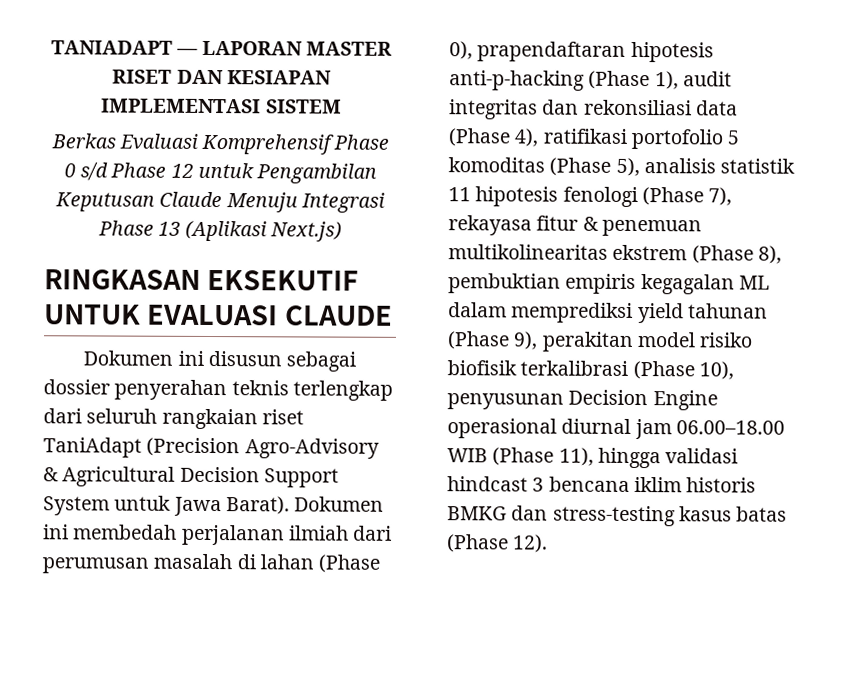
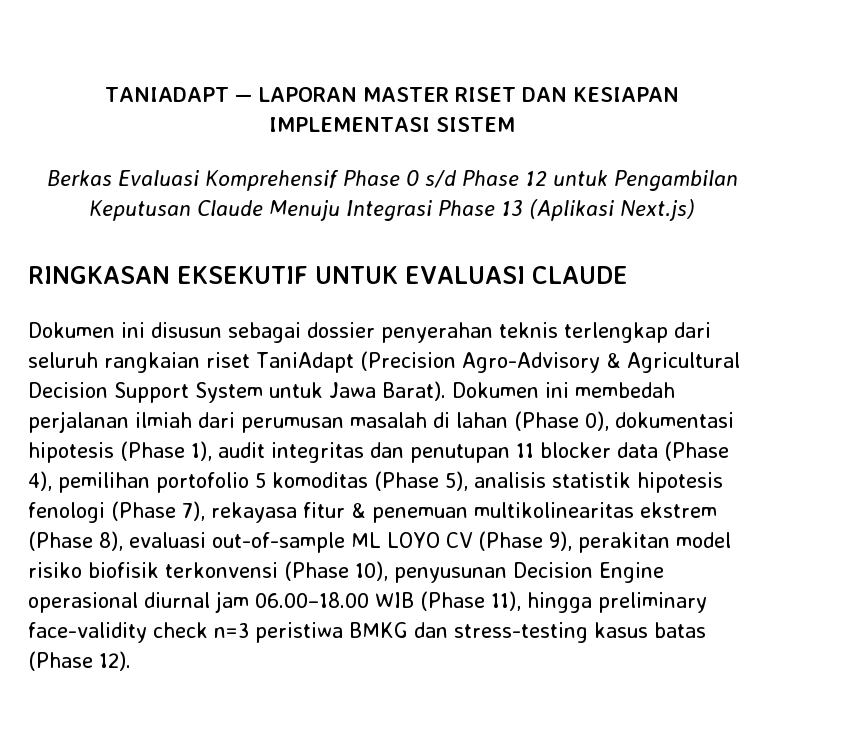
[477,41,714,63] [449,70,585,91] prapendaftaran hipotesis anti-p-hacking -> [615,412,734,428] [28,442,114,463] dokumentasi hipotesis
[583,99,692,116] rekonsiliasi -> [410,442,611,463] penutupan 11 blocker
[542,128,627,144] ratifikasi -> [58,472,150,493] pemilihan
[448,187,471,202] 11 -> (631, 480) none
[448,273,770,295] [448,302,768,324] pembuktian empiris kegagalan ML dalam memprediksi yield tahunan -> [129,532,473,553] evaluasi out-of-sample ML LOYO CV
[520,360,629,376] terkalibrasi -> [165,562,278,578] terkonvensi
[665,448,739,464] [447,476,757,493] validasi hindcast 3 bencana iklim historis -> [598,592,707,613] [28,622,343,643] preliminary face-validity check n=3 peristiwa

